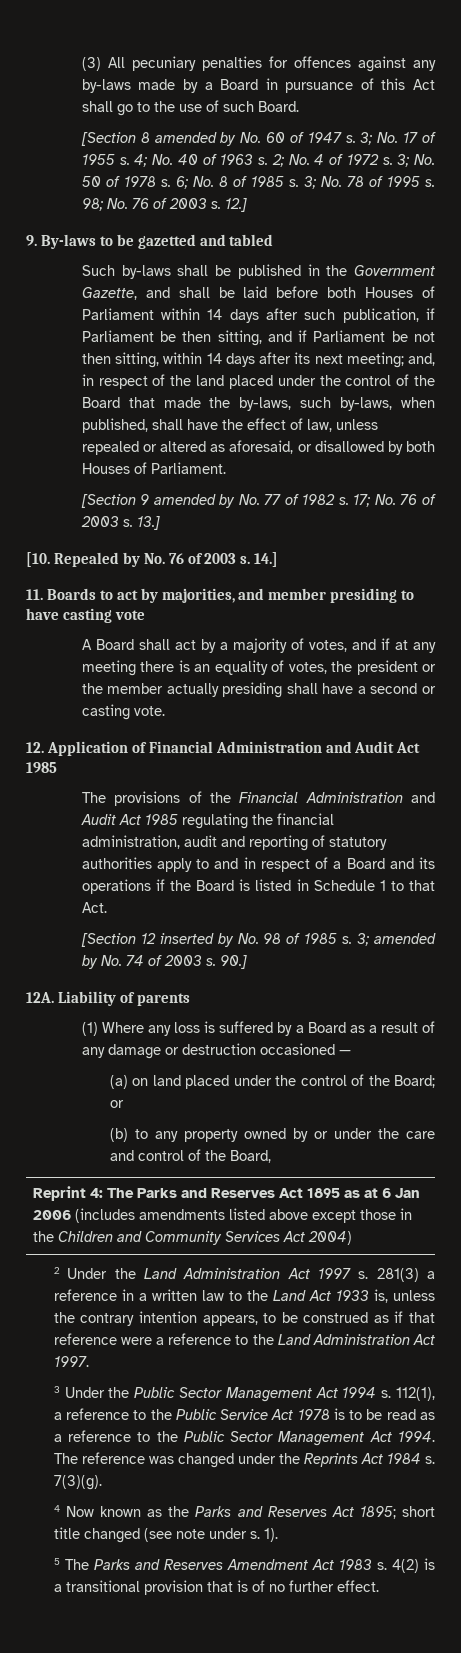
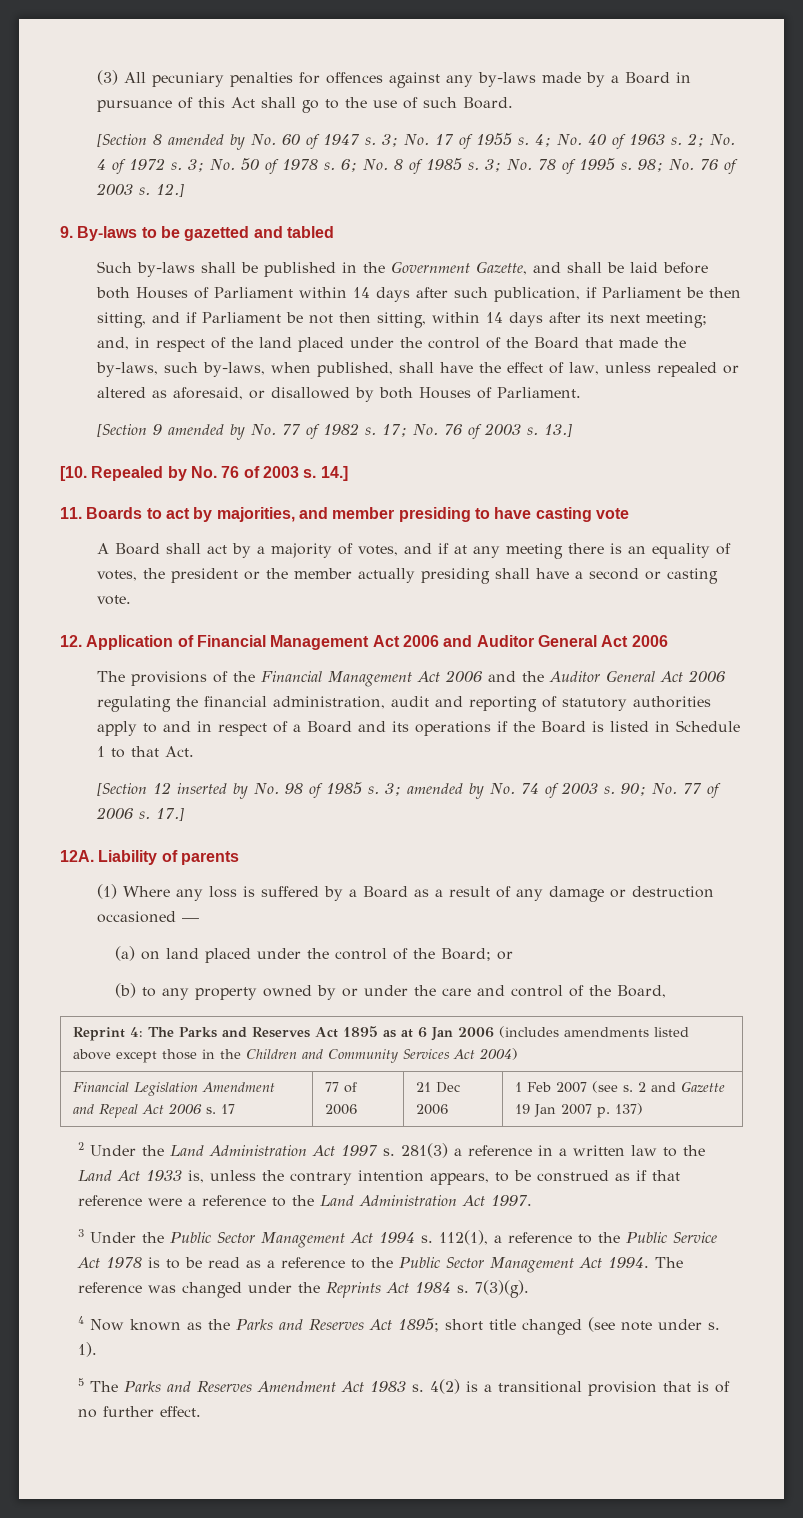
[215,741,421,753] [26,762,57,773] Administration and Audit Act 1985 -> [270,635,668,650] Management Act 2006 and Auditor General Act 2006
[305,792,436,803] [80,814,178,825] Administration and Audit Act 1985 -> [327,670,726,687] Management Act 2006 and the Auditor General Act 2006
[219,955,247,969] 90.] -> [620,783,721,798] [95,807,184,821] 90; No. 77 of 2006 s. 17.]
(352, 1238) none -> [72,1082,275,1096] [72,1103,235,1118] [324,1082,357,1093] [324,1104,357,1115] [415,1082,460,1093] [415,1104,448,1115] [514,1081,725,1093] [514,1103,643,1118] // Financial Legislation Amendment and Repeal Act 2006 s. 17 | 77 of 2006 | 21 Dec 2006 | 1 Feb 2007 (see s. 2 and Gazette 19 Jan 2007 p. 137)

